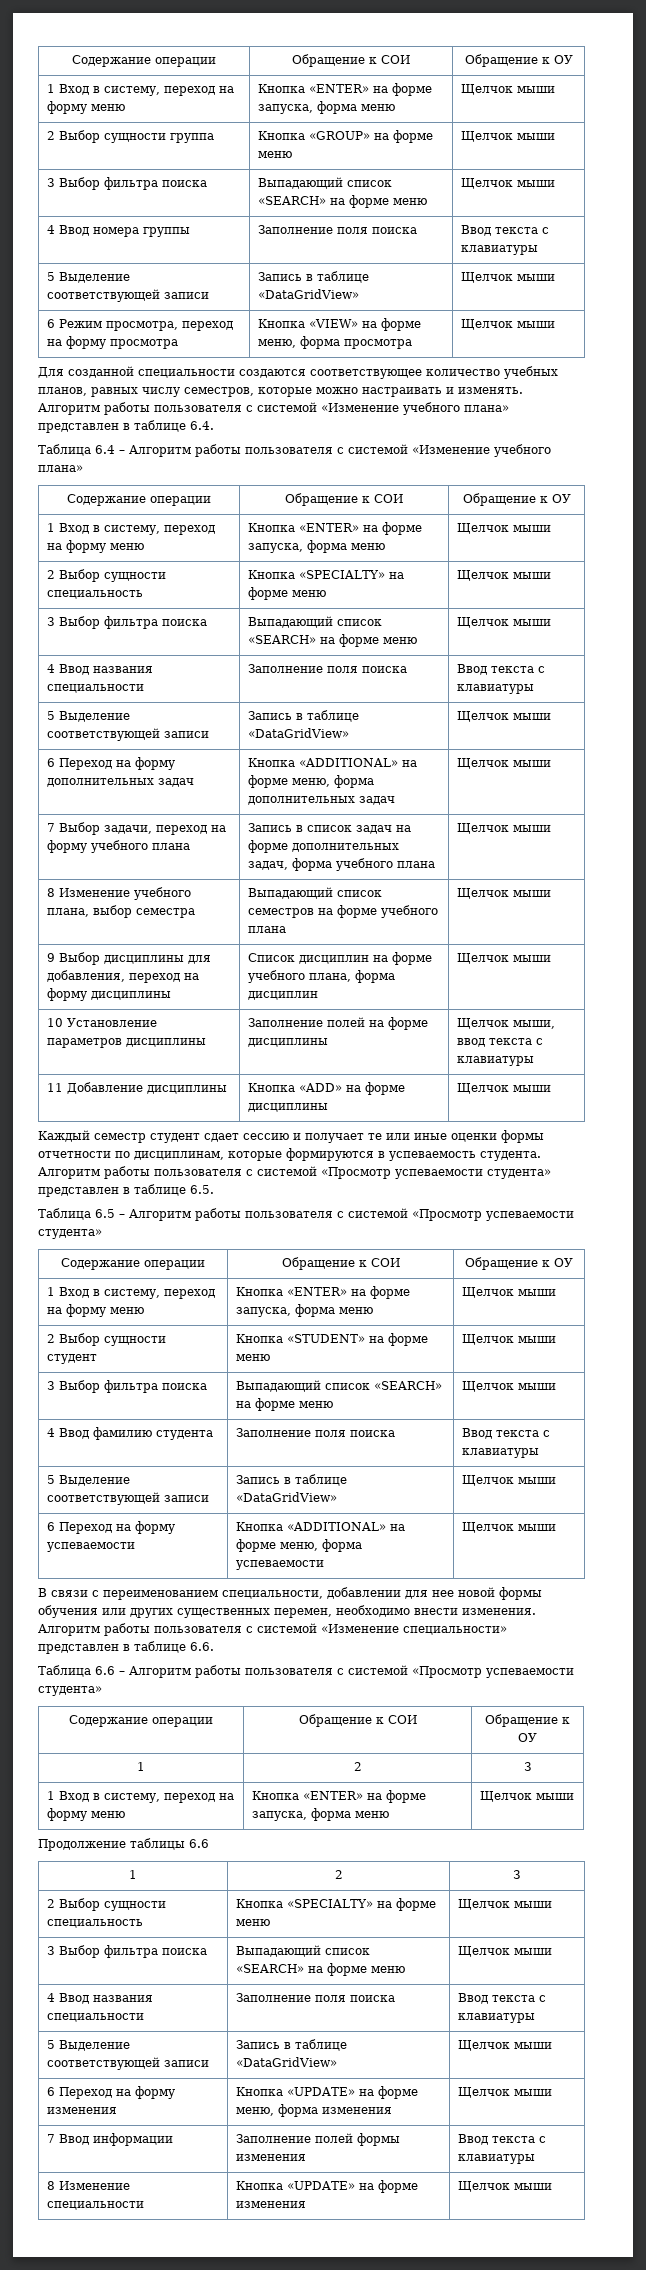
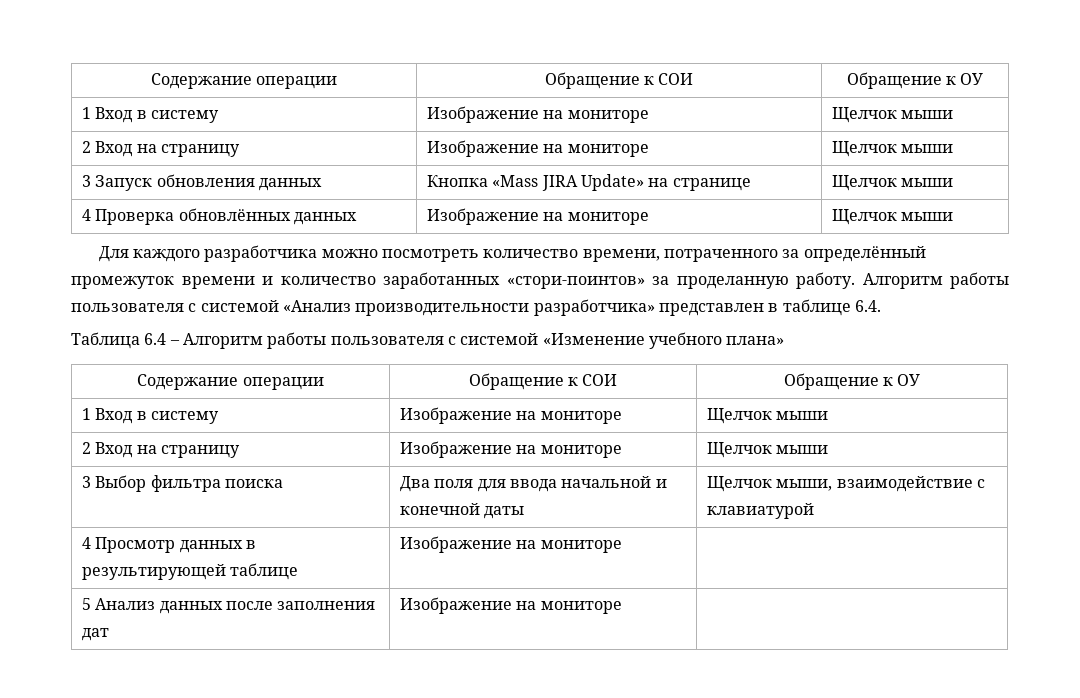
[104,86,235,96] [47,101,126,114] [258,83,433,96] [258,101,396,114] [461,84,556,95] [47,130,215,143] [258,130,434,143] [258,151,293,158] [461,131,556,142] [47,177,208,190] [258,177,393,189] [258,195,428,208] [461,178,556,189] [47,225,191,237] [258,225,418,234] [461,225,550,236] [461,245,539,255] [47,272,131,283] [47,289,210,302] [258,271,370,283] [258,289,360,299] [461,272,556,283] [47,319,234,331] [47,336,179,349] [258,318,422,331] [258,336,413,349] [461,319,556,330] [38,366,558,379] [38,387,523,397] [38,402,509,415] систему, переход на форму меню | Кнопка «ENTER» на форме запуска, форма меню | Щелчок мыши // 2 Выбор сущности группа | Кнопка «GROUP» на форме меню | Щелчок мыши // 3 Выбор фильтра поиска | Выпадающий список «SEARCH» на форме меню | Щелчок мыши // 4 Ввод номера группы | Заполнение поля поиска | Ввод текста с клавиатуры // 5 Выделение соответствующей записи | Запись в таблице «DataGridView» | Щелчок мыши // 6 Режим просмотра, переход на форму просмотра | Кнопка «VIEW» на форме меню, форма просмотра | Щелчок мыши // Для созданной специальности создаются соответствующее количество учебных планов, равных числу семестров, которые можно настраивать и изменять. Алгоритм работы пользователя с системой «Изменение учебного плана» -> [151,110,220,123] [427,106,649,123] [832,107,954,123] [82,141,241,157] [427,140,649,157] [832,141,954,157] [82,174,323,191] [427,174,751,191] [832,175,954,191] [82,208,358,225] [427,208,649,225] [832,209,954,225] [98,245,926,262] [71,272,1009,289] [71,299,655,316] систему | Изображение на мониторе | Щелчок мыши // 2 Вход на страницу | Изображение на мониторе | Щелчок мыши // 3 Запуск обновления данных | Кнопка «Mass JIRA Update» на странице | Щелчок мыши // 4 Проверка обновлённых данных | Изображение на мониторе | Щелчок мыши // Для каждого разработчика можно посмотреть количество времени, потраченного за определённый промежуток времени и количество заработанных «стори-поинтов» за проделанную работу. Алгоритм работы пользователя с системой «Анализ производительности разработчика»
[104,525,216,535] [47,540,145,553] [248,522,423,535] [248,540,386,553] [457,523,552,534] [47,569,167,582] [47,590,144,599] [248,570,405,579] [248,587,327,600] [457,570,552,581] [47,616,208,629] [248,616,383,628] [248,634,418,647] [457,617,552,628] [47,664,154,675] [47,684,145,693] [248,664,408,673] [457,664,546,675] [457,684,535,694] [47,711,131,722] [47,728,210,741] [248,710,360,722] [248,728,350,738] [457,711,552,722] [47,757,176,770] [47,778,195,787] [248,758,418,767] [248,775,375,788] [248,796,396,805] [457,758,552,769] [47,822,227,835] [47,840,191,853] [248,823,412,834] [248,840,400,853] [248,858,436,871] [457,823,552,834] [47,887,192,900] [47,905,196,918] [248,887,383,899] [248,905,439,918] [248,926,287,933] [457,888,552,899] [47,952,212,965] [47,970,200,983] [47,988,172,1001] [248,952,433,965] [248,970,396,983] [248,991,319,1000] [457,953,552,964] [47,1018,158,1027] [47,1038,207,1048] [248,1017,429,1030] [248,1038,329,1047] [457,1018,556,1029] [457,1038,544,1047] [457,1056,535,1066] [47,1082,228,1094] [248,1082,406,1095] [248,1103,329,1112] [457,1083,552,1094] [38,1130,544,1143] [38,1148,541,1161] [38,1166,551,1179] [38,1184,214,1197] [38,1208,574,1221] [38,1229,102,1239] [61,1258,205,1270] [281,1257,400,1270] [465,1257,573,1270] [47,1287,216,1299] [47,1304,145,1317] [236,1286,411,1299] [236,1304,374,1317] [462,1287,557,1298] [47,1333,167,1346] [47,1354,98,1364] [236,1333,429,1346] [236,1354,271,1361] [462,1334,557,1345] [47,1380,208,1393] [236,1380,443,1392] [236,1398,334,1411] [462,1381,557,1392] [47,1427,214,1440] [236,1428,396,1437] [462,1428,551,1439] [462,1448,540,1458] [47,1475,131,1486] [47,1492,210,1505] [236,1474,348,1486] [236,1492,338,1502] [462,1475,557,1486] [47,1521,176,1534] [47,1542,136,1552] [236,1522,406,1531] [236,1539,363,1552] [236,1560,325,1570] [462,1522,557,1533] [38,1587,542,1600] [38,1605,536,1618] [38,1623,507,1636] [38,1641,214,1654] [38,1665,574,1678] [38,1686,102,1696] [69,1715,213,1727] [298,1714,417,1727] [485,1714,570,1727] [518,1733,537,1742] [137,1762,145,1771] [353,1762,362,1771] [523,1762,532,1771] [47,1791,235,1803] [47,1808,126,1821] [252,1790,427,1803] [252,1808,390,1821] [480,1791,575,1802] [38,1838,209,1851] [129,1870,137,1879] [334,1870,343,1879] [513,1870,521,1879] [47,1898,167,1911] [47,1919,144,1928] [236,1898,437,1911] [236,1919,271,1926] [458,1899,553,1910] [47,1945,208,1958] [236,1945,371,1957] [236,1963,406,1976] [458,1946,553,1957] [47,1993,154,2004] [47,2013,145,2022] [236,1993,396,2002] [458,1993,547,2004] [458,2013,536,2023] [47,2040,131,2051] [47,2057,210,2070] [236,2039,348,2051] [236,2057,338,2067] [458,2040,553,2051] [47,2086,176,2099] [47,2107,118,2114] [236,2086,419,2099] [236,2104,393,2117] [458,2087,553,2098] [47,2133,174,2146] [236,2133,401,2146] [236,2154,307,2161] [458,2134,547,2145] [458,2154,536,2164] [47,2181,131,2190] [47,2201,145,2210] [236,2180,419,2193] [236,2201,307,2208] [458,2181,553,2192] систему, переход на форму меню | Кнопка «ENTER» на форме запуска, форма меню | Щелчок мыши // 2 Выбор сущности специальность | Кнопка «SPECIALTY» на форме меню | Щелчок мыши // 3 Выбор фильтра поиска | Выпадающий список «SEARCH» на форме меню | Щелчок мыши // 4 Ввод названия специальности | Заполнение поля поиска | Ввод текста с клавиатуры // 5 Выделение соответствующей записи | Запись в таблице «DataGridView» | Щелчок мыши // 6 Переход на форму дополнительных задач | Кнопка «ADDITIONAL» на форме меню, форма дополнительных задач | Щелчок мыши // 7 Выбор задачи, переход на форму учебного плана | Запись в список задач на форме дополнительных задач, форма учебного плана | Щелчок мыши // 8 Изменение учебного плана, выбор семестра | Выпадающий список семестров на форме учебного плана | Щелчок мыши // 9 Выбор дисциплины для добавления, переход на форму дисциплины | Список дисциплин на форме учебного плана, форма дисциплин | Щелчок мыши // 10 Установление параметров дисциплины | Заполнение полей на форме дисциплины | Щелчок мыши, ввод текста с клавиатуры // 11 Добавление дисциплины | Кнопка «ADD» на форме дисциплины | Щелчок мыши // Каждый семестр студент сдает сессию и получает те или иные оценки формы отчетности по дисциплинам, которые формируются в успеваемость студента. Алгоритм работы пользователя с системой «Просмотр успеваемости студента» представлен в таблице 6.5. // Таблица 6.5 – Алгоритм работы пользователя с системой «Просмотр успеваемости студента» // Содержание операции | Обращение к СОИ | Обращение к ОУ // 1 Вход в систему, переход на форму меню | Кнопка «ENTER» на форме запуска, форма меню | Щелчок мыши // 2 Выбор сущности студент | Кнопка «STUDENT» на форме меню | Щелчок мыши // 3 Выбор фильтра поиска | Выпадающий список «SEARCH» на форме меню | Щелчок мыши // 4 Ввод фамилию студента | Заполнение поля поиска | Ввод текста с клавиатуры // 5 Выделение соответствующей записи | Запись в таблице «DataGridView» | Щелчок мыши // 6 Переход на форму успеваемости | Кнопка «ADDITIONAL» на форме меню, форма успеваемости | Щелчок мыши // В связи с переименованием специальности, добавлении для нее новой формы обучения или других существенных перемен, необходимо внести изменения. Алгоритм работы пользователя с системой «Изменение специальности» представлен в таблице 6.6. // Таблица 6.6 – Алгоритм работы пользователя с системой «Просмотр успеваемости студента» // Содержание операции | Обращение к СОИ | Обращение к ОУ // 1 | 2 | 3 // 1 Вход в систему, переход на форму меню | Кнопка «ENTER» на форме запуска, форма меню | Щелчок мыши // Продолжение таблицы 6.6 // 1 | 2 | 3 // 2 Выбор сущности специальность | Кнопка «SPECIALTY» на форме меню | Щелчок мыши // 3 Выбор фильтра поиска | Выпадающий список «SEARCH» на форме меню | Щелчок мыши // 4 Ввод названия специальности | Заполнение поля поиска | Ввод текста с клавиатуры // 5 Выделение соответствующей записи | Запись в таблице «DataGridView» | Щелчок мыши // 6 Переход на форму изменения | Кнопка «UPDATE» на форме меню, форма изменения | Щелчок мыши // 7 Ввод информации | Заполнение полей формы изменения | Ввод текста с клавиатуры // 8 Изменение специальности | Кнопка «UPDATE» на форме изменения | Щелчок мыши -> [151,411,220,424] [400,407,622,424] [707,408,829,424] [82,442,241,458] [400,441,622,458] [707,442,829,458] [82,475,284,492] [400,476,667,492] [400,503,525,519] [707,476,986,492] [707,503,815,519] [82,537,257,553] [82,563,299,580] [400,536,622,553] [82,598,376,614] [82,628,110,641] [400,597,622,614] систему | Изображение на мониторе | Щелчок мыши // 2 Вход на страницу | Изображение на мониторе | Щелчок мыши // 3 Выбор фильтра поиска | Два поля для ввода начальной и конечной даты | Щелчок мыши, взаимодействие с клавиатурой // 4 Просмотр данных в результирующей таблице | Изображение на мониторе | // 5 Анализ данных после заполнения дат | Изображение на мониторе |

